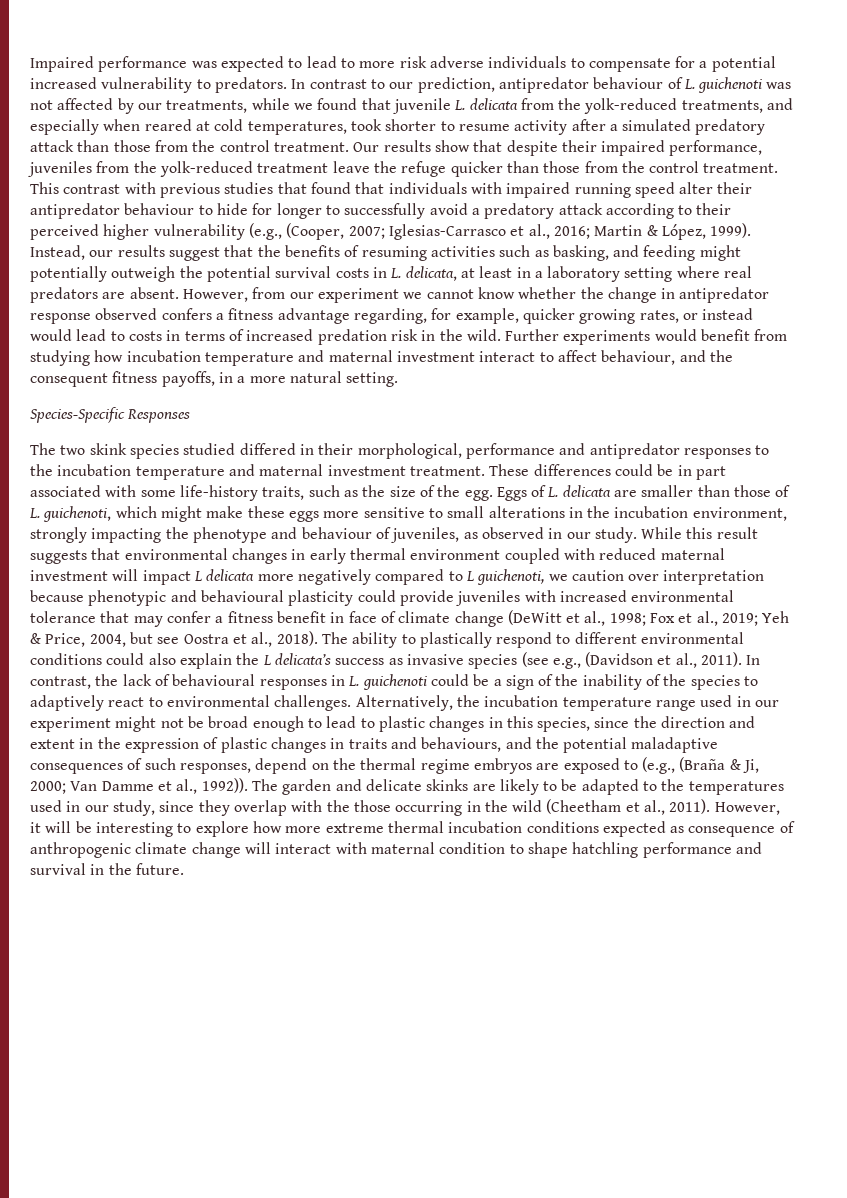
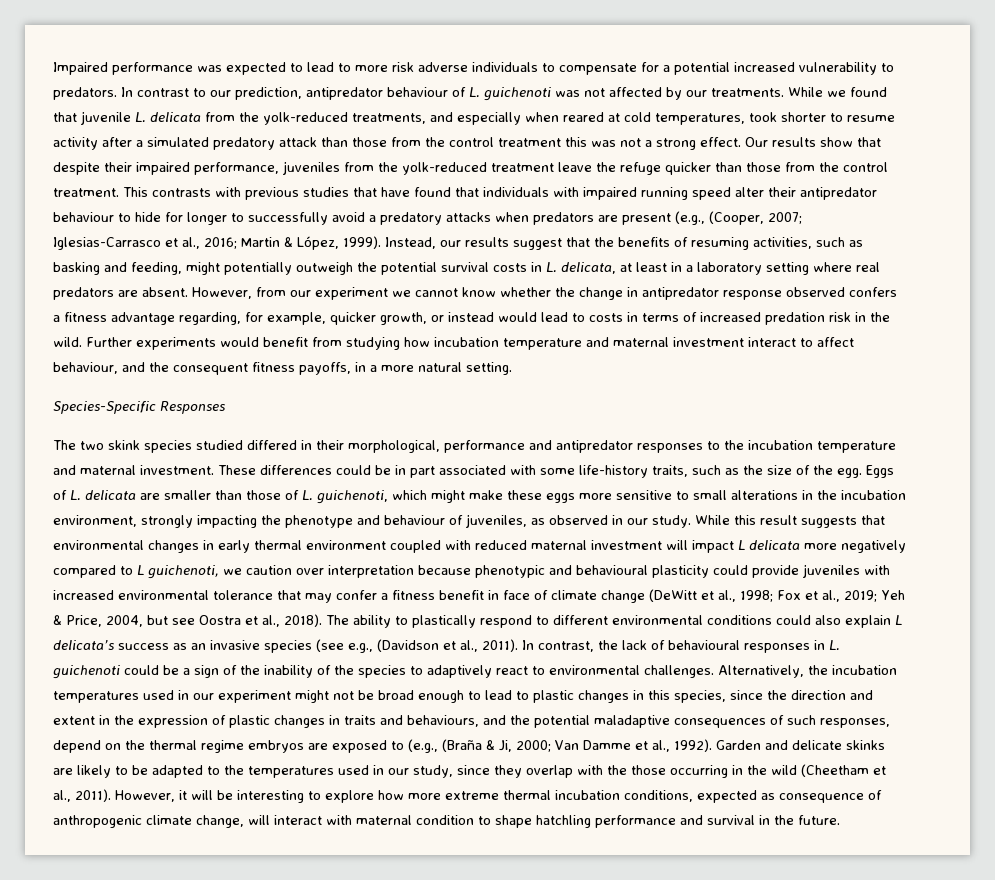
[166,98,290,113] treatments, while -> [711,87,823,97] treatments. While
[273,142,349,152] treatment. -> [498,137,741,150] treatment this was not a strong effect.
[63,184,121,194] contrast -> [152,188,211,197] contrasts
(307, 188) none -> [381,187,410,197] have
[558,203,732,219] [30,224,245,240] attack according to their perceived higher vulnerability -> [446,212,671,225] attacks when predators are present
[430,245,696,261] activities such as basking, and feeding -> [753,237,863,249] [53,262,182,275] activities, such as basking and feeding,
[579,309,679,324] growing rates, -> [380,312,427,325] growth,
[327,465,485,476] investment treatment. -> [140,465,214,475] investment.
[236,653,260,665] the -> (891, 621) none
(403, 661) none -> [191,643,206,650] an
[562,697,696,711] temperature range -> [53,691,139,703] temperatures
[201,778,332,795] 1992)). The garden -> [674,739,761,752] 1992). Garden
[526,821,599,833] conditions -> [624,790,693,802] conditions,
[191,842,241,858] change -> [196,815,244,828] change,

